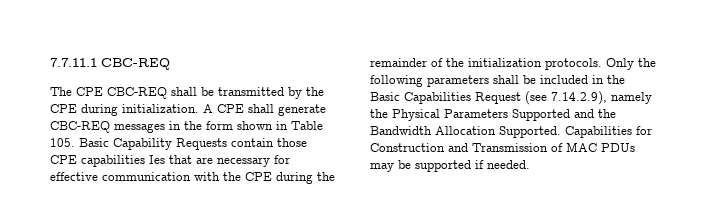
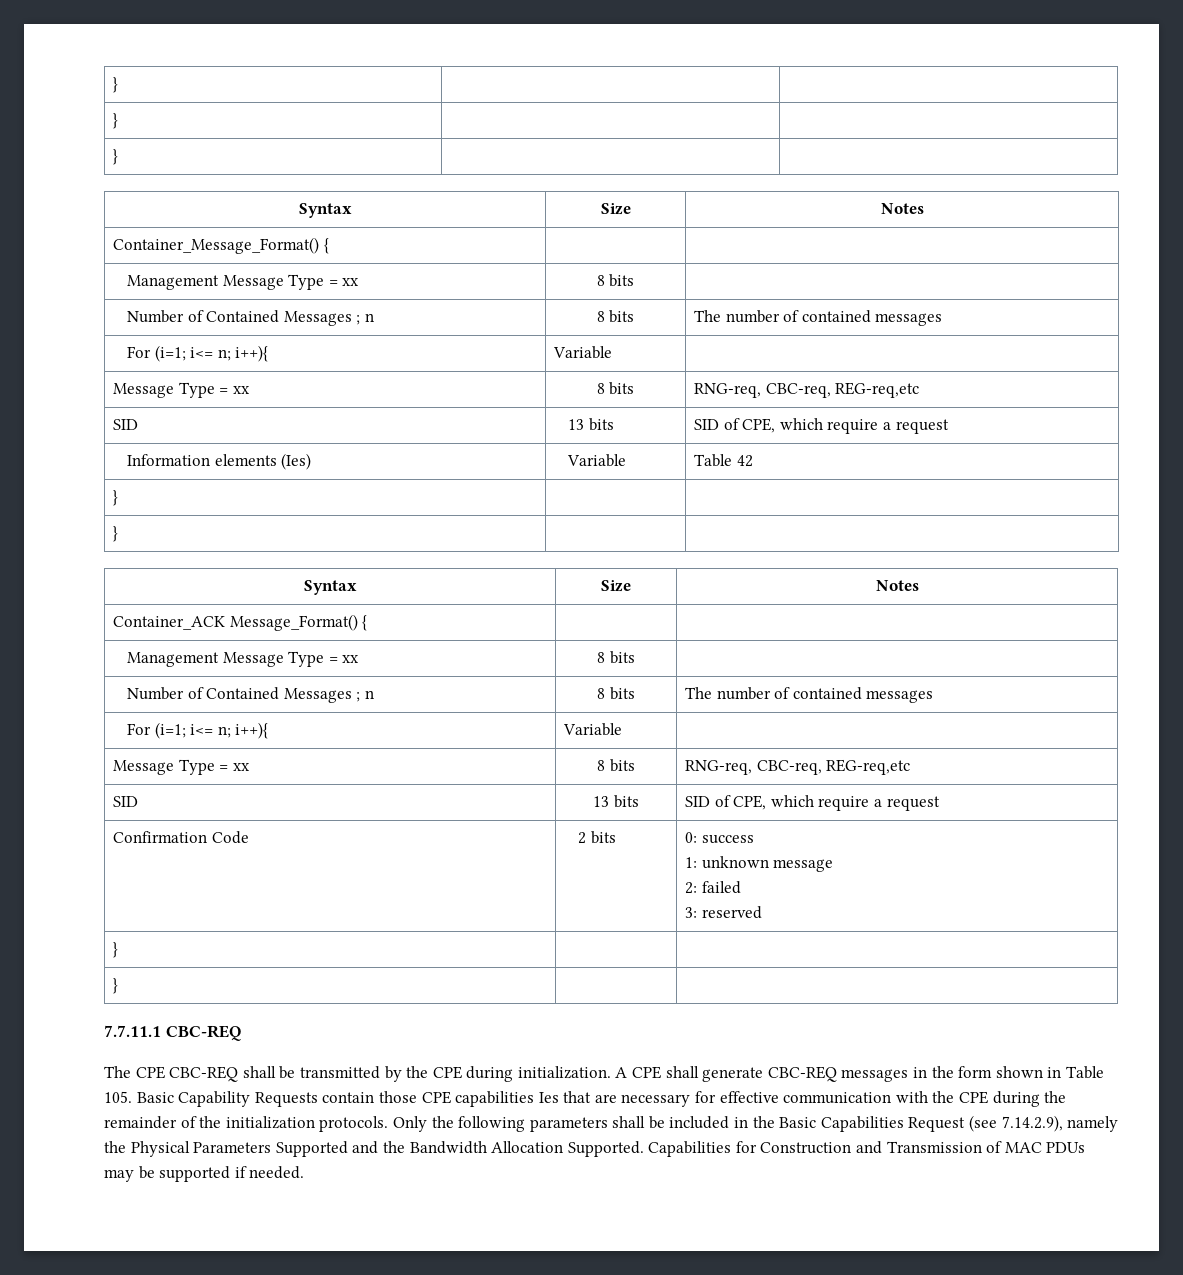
(50, 62) none -> [112,77,118,93] [112,113,118,129] [112,149,118,165] [298,203,352,218] [600,203,631,215] [880,203,924,214] [112,237,329,254] [127,274,360,290] [596,274,635,287] [127,310,375,326] [596,310,635,323] [693,310,943,326] [127,345,269,362] [552,346,612,359] [112,382,250,398] [596,382,635,395] [693,382,920,398] [112,419,138,430] [568,418,614,431] [693,418,949,434] [127,453,312,470] [567,454,627,467] [693,454,753,467] [112,490,118,506] [112,526,118,542] [303,580,357,595] [601,580,631,592] [875,580,919,591] [112,614,368,631] [127,651,360,667] [597,651,635,664] [127,687,375,703] [597,687,635,700] [684,687,934,703] [127,722,269,739] [562,723,622,736] [112,759,250,775] [597,759,635,772] [684,759,911,775] [112,796,138,807] [593,795,639,808] [684,795,940,811] [112,831,249,844] [578,831,616,844] [684,832,754,844] [684,856,834,872] [684,881,741,894] [684,906,762,919] [112,942,118,958] [112,978,118,994] } | | // } | | // } | | // Syntax | Size | Notes // Container_Message_Format() { | | // Management Message Type = xx | 8 bits | // Number of Contained Messages ; n | 8 bits | The number of contained messages // For (i=1; i<= n; i++){ | Variable | // Message Type = xx | 8 bits | RNG-req, CBC-req, REG-req,etc // SID | 13 bits | SID of CPE, which require a request // Information elements (Ies) | Variable | Table 42 // } | | // } | | // Syntax | Size | Notes // Container_ACK Message_Format() { | | // Management Message Type = xx | 8 bits | // Number of Contained Messages ; n | 8 bits | The number of contained messages // For (i=1; i<= n; i++){ | Variable | // Message Type = xx | 8 bits | RNG-req, CBC-req, REG-req,etc // SID | 13 bits | SID of CPE, which require a request // Confirmation Code | 2 bits | 0: success // 1: unknown message // 2: failed // 3: reserved // } | | // } | | //

